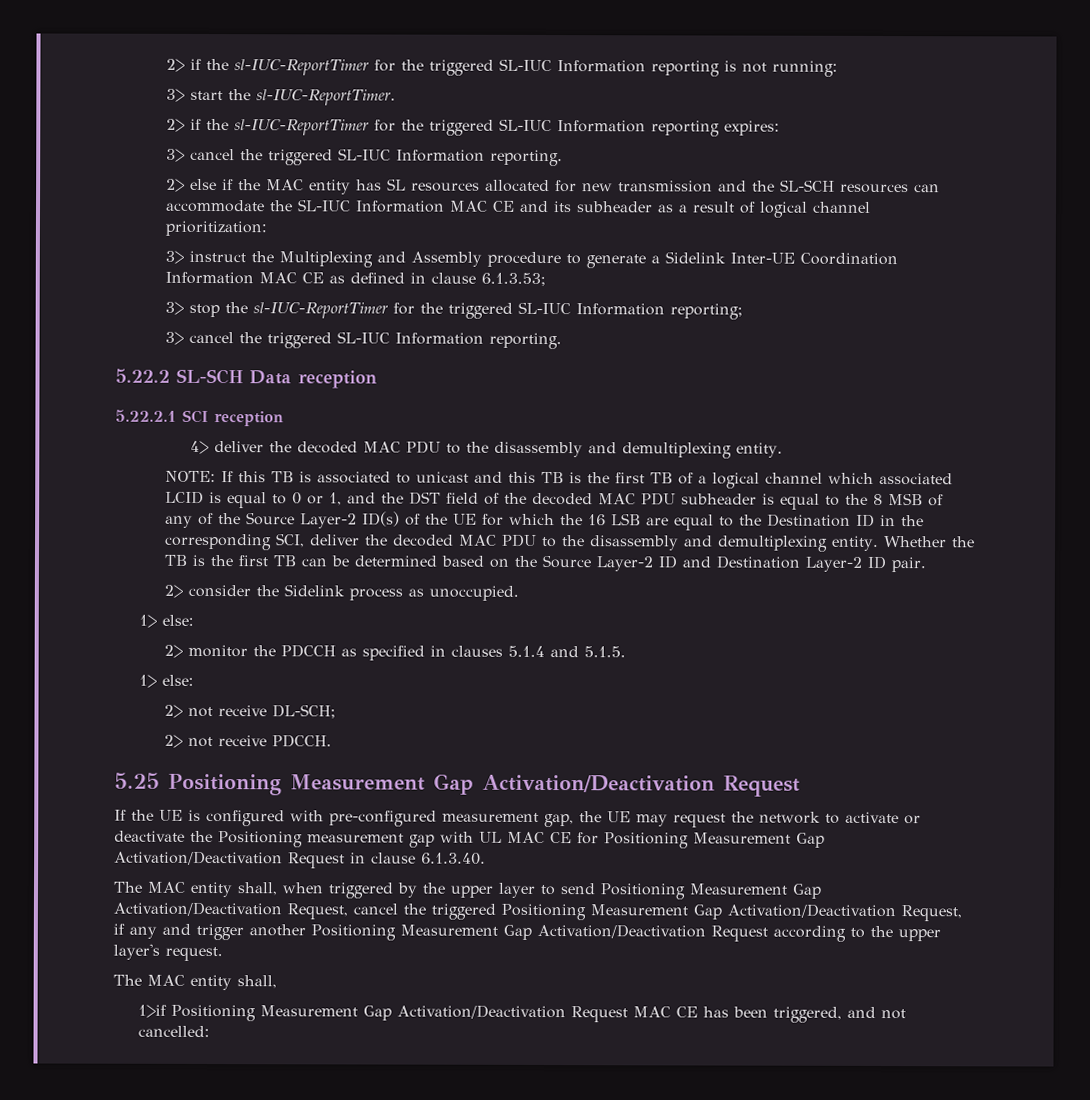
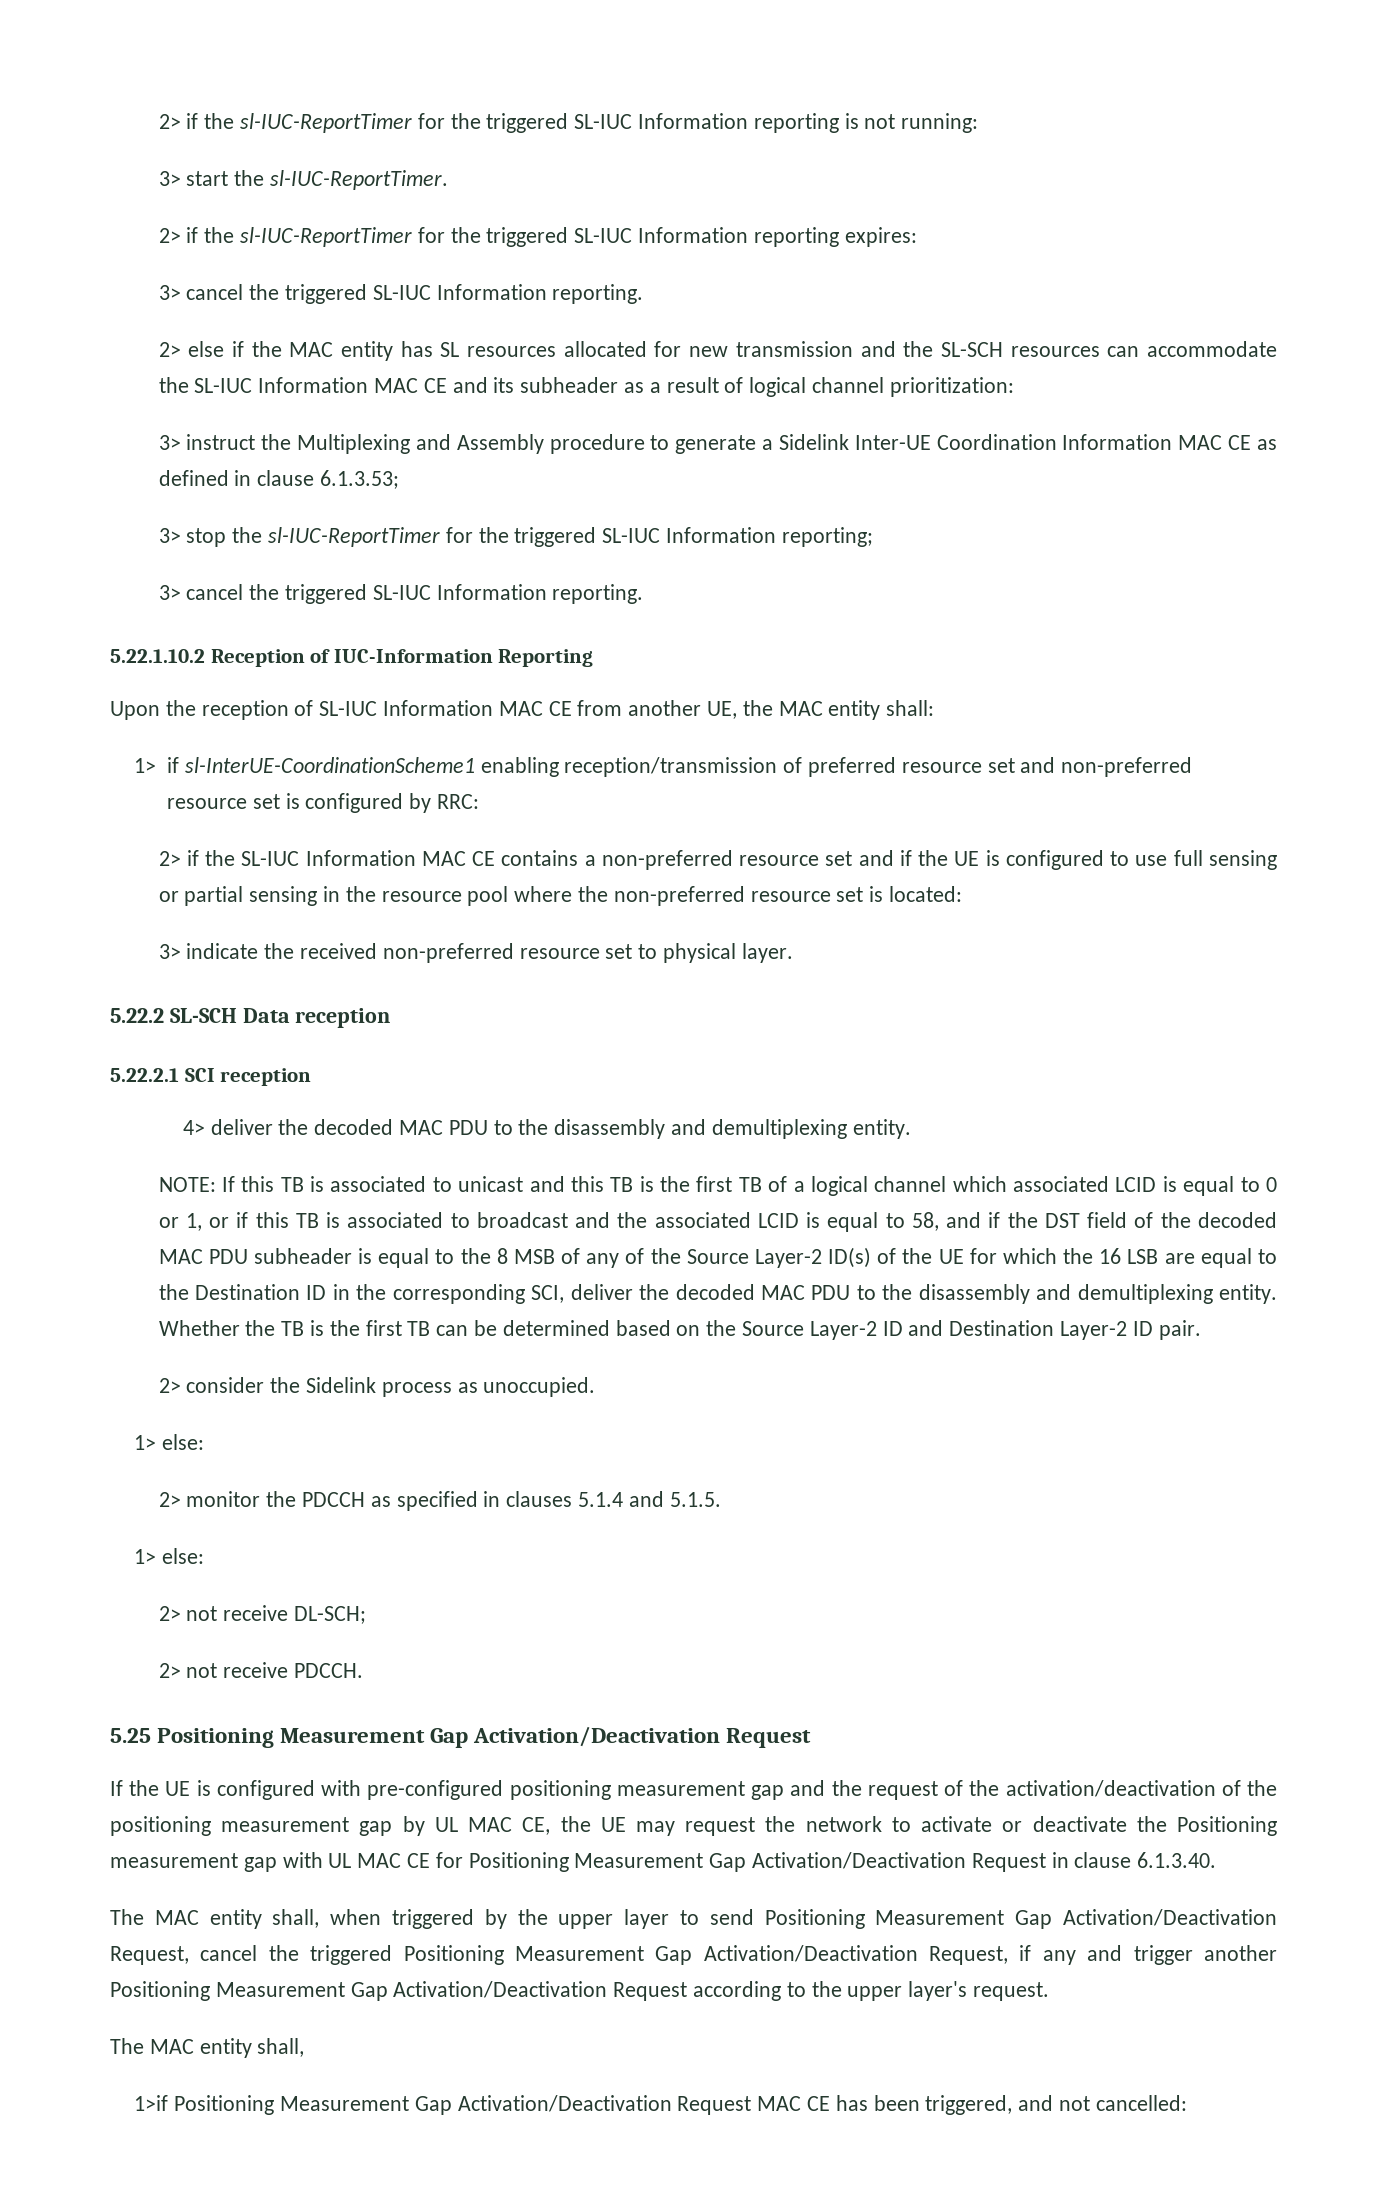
(563, 341) none -> [110,649,594,667] [110,700,935,720] [134,757,1193,777] [167,793,480,813] [158,850,1277,870] [158,886,963,906] [158,943,793,963] // 5.22.1.10.2 Reception of IUC-Information Reporting // Upon the reception of SL-IUC Information MAC CE from another UE, the MAC entity shall: // 1> if sl-InterUE-CoordinationScheme1 enabling reception/transmission of preferred resource set and non-preferred resource set is configured by RRC: // 2> if the SL-IUC Information MAC CE contains a non-preferred resource set and if the UE is configured to use full sensing or partial sensing in the resource pool where the non-preferred resource set is located: // 3> indicate the received non-preferred resource set to physical layer.
[347,492,377,504] and -> [209,1212,1001,1232] or if this TB is associated to broadcast and the associated LCID is equal to 58, and if
[442,812,574,828] measurement gap, -> [509,1780,1278,1800] [110,1816,551,1836] positioning measurement gap and the request of the activation/deactivation of the positioning measurement gap by UL MAC CE,

